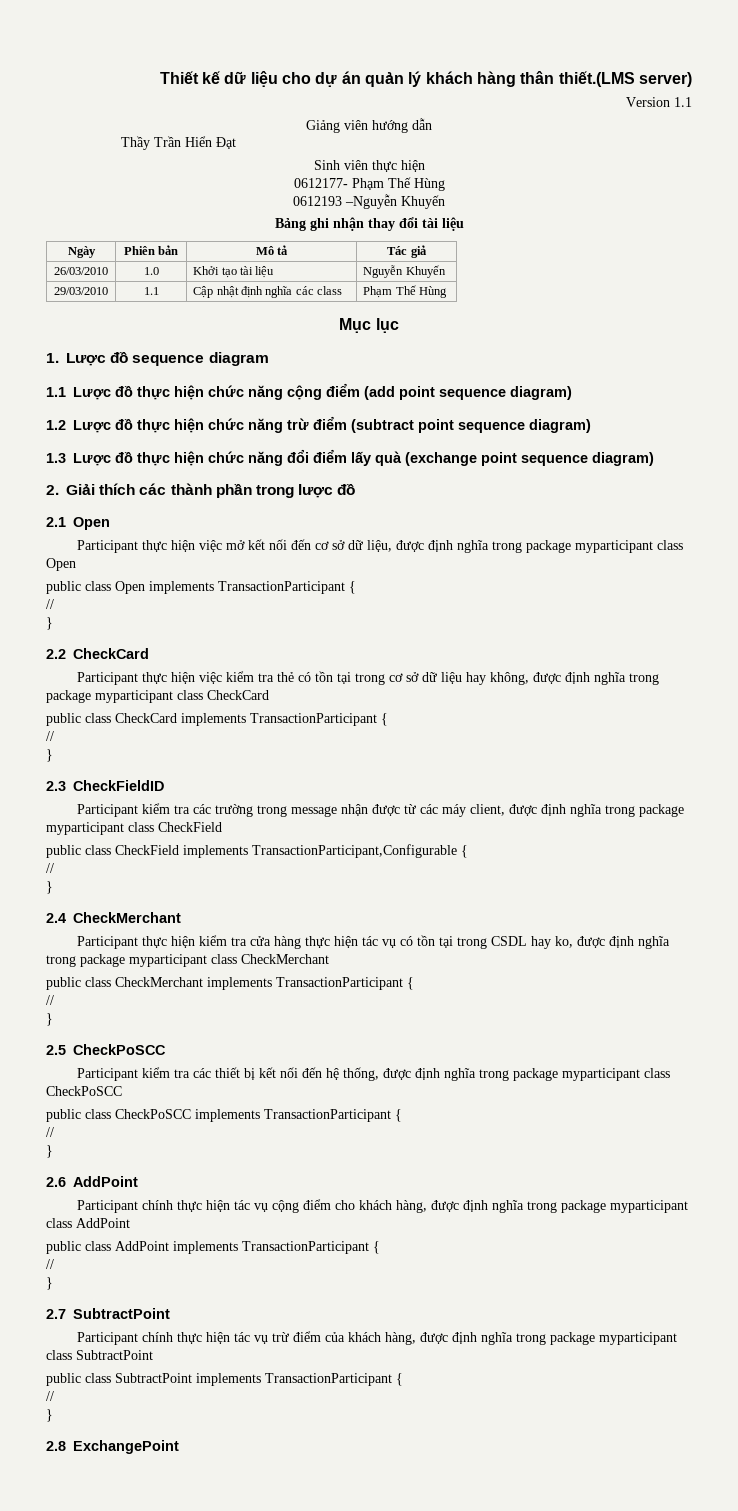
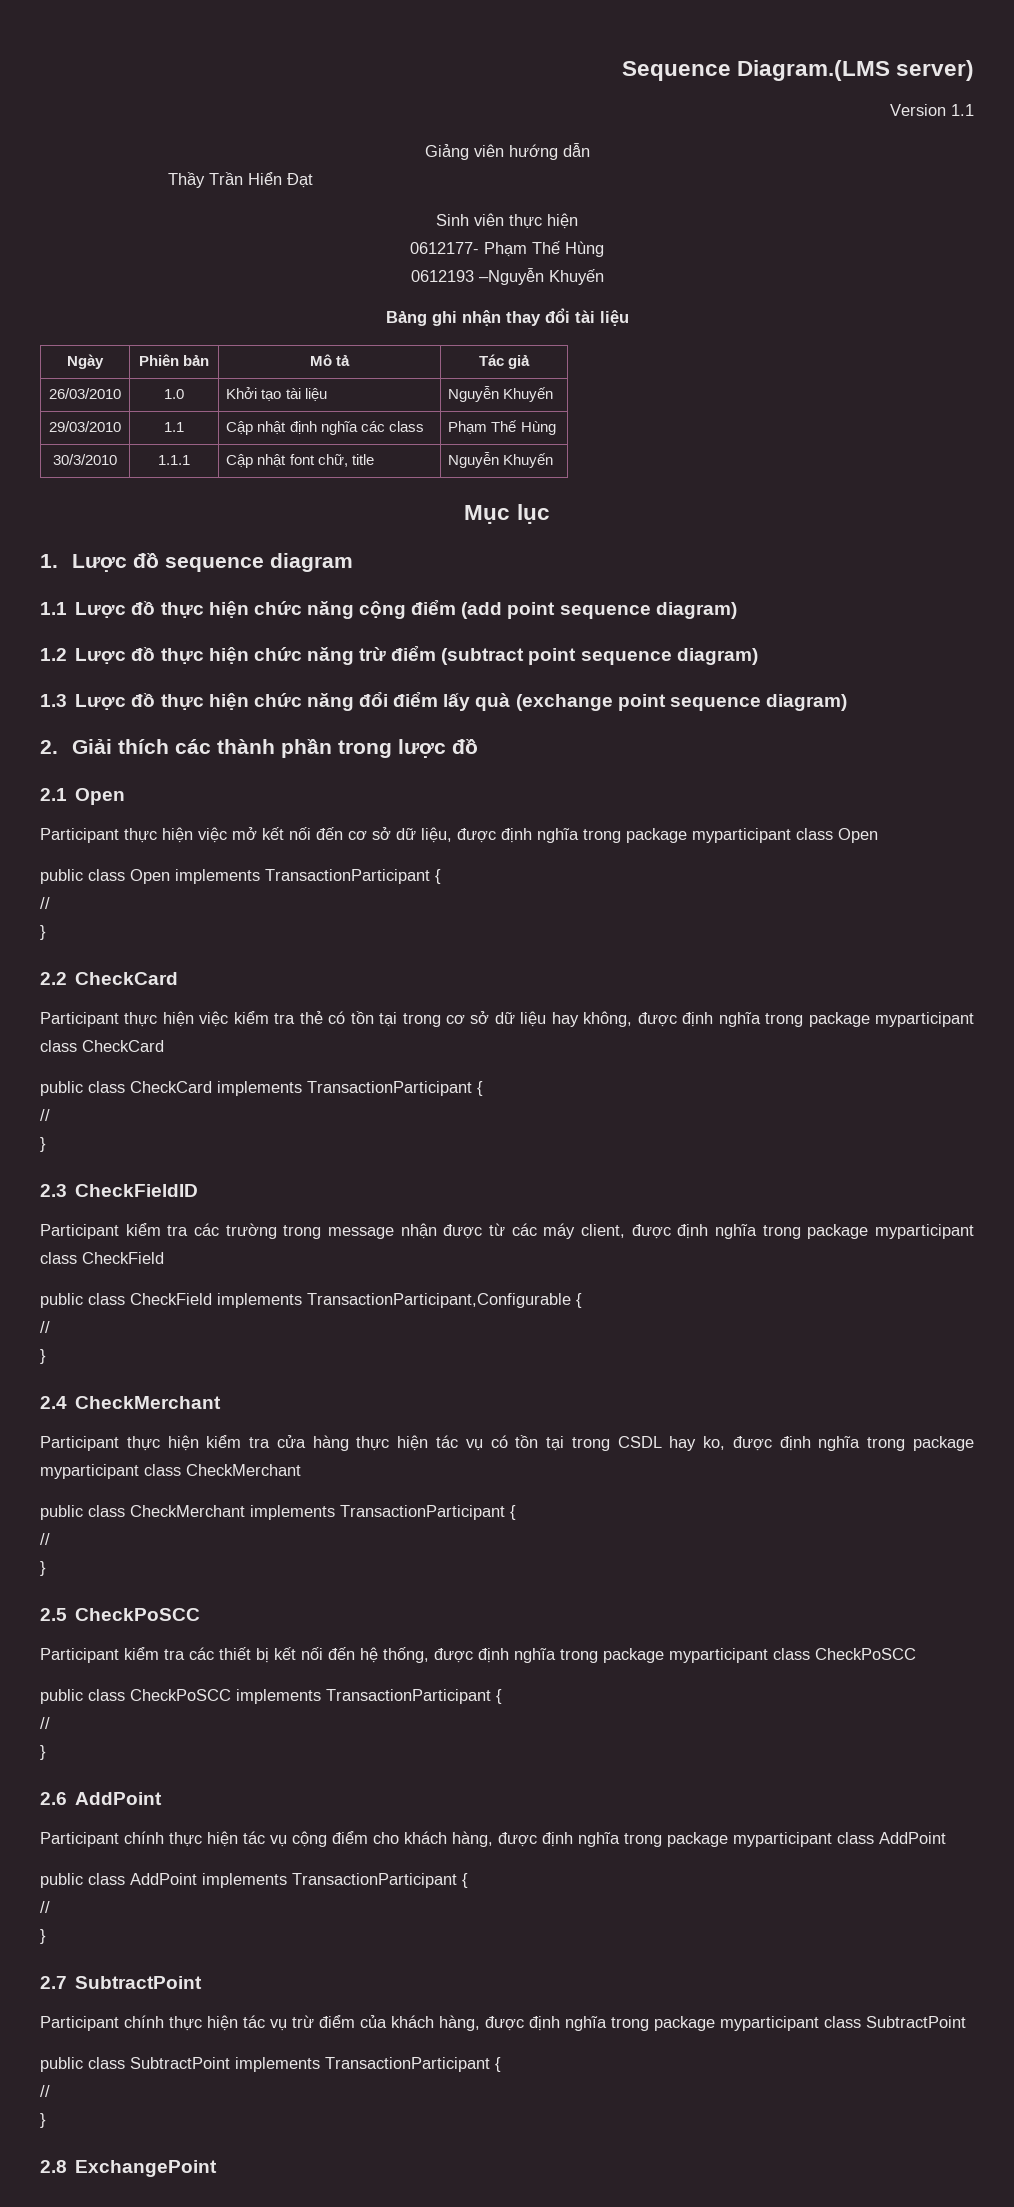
[159,71,635,87] Thiết kế dữ liệu cho dự án quản lý khách hàng thân thiết.(LMS -> [621,60,890,81] Sequence Diagram.(LMS
(448, 292) none -> [53,454,117,465] [158,455,190,465] [226,454,374,468] [448,452,554,468] // 30/3/2010 | 1.1.1 | Cập nhật font chữ, title | Nguyễn Khuyến

